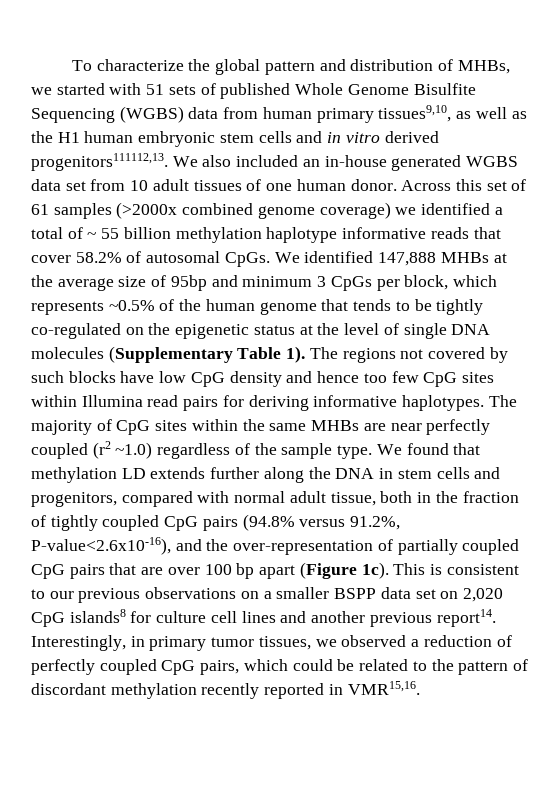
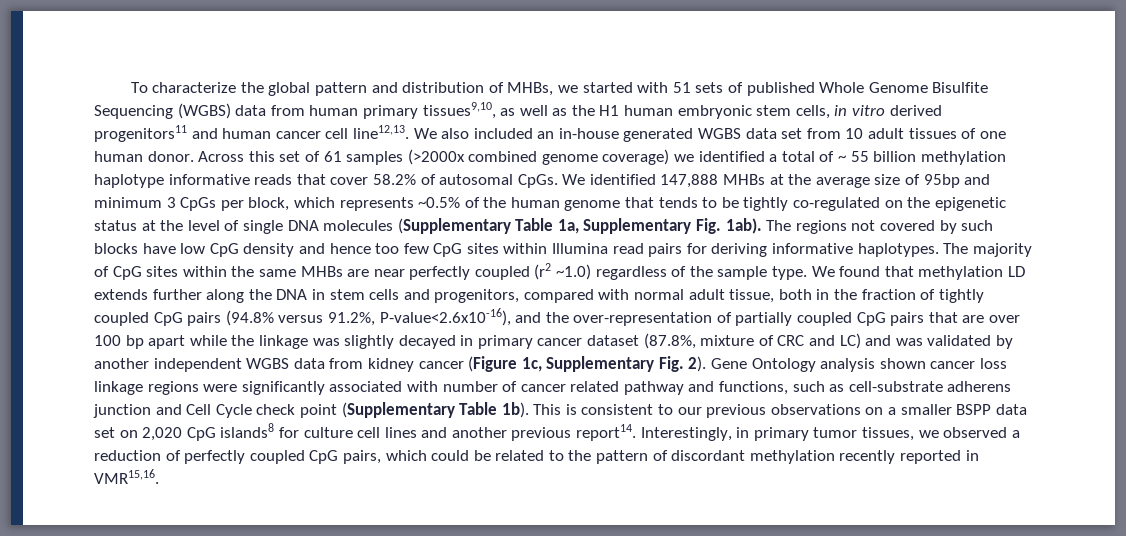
[258,131,323,143] cells and -> [795,105,830,119] cells,
[31,153,168,171] progenitors111112,13. -> [94,125,409,142] progenitors11 and human cancer cell line12,13.
[286,346,306,363] 1). -> [557,218,762,234] 1a, Supplementary Fig. 1ab).
[299,562,389,579] (Figure 1c). -> [189,333,1013,349] [94,356,1008,372] [94,381,1012,395] [93,402,529,418] while the linkage was slightly decayed in primary cancer dataset (87.8%, mixture of CRC and LC) and was validated by another independent WGBS data from kidney cancer (Figure 1c, Supplementary Fig. 2). Gene Ontology analysis shown cancer loss linkage regions were significantly associated with number of cancer related pathway and functions, such as cell-substrate adherens junction and Cell Cycle check point (Supplementary Table 1b).

